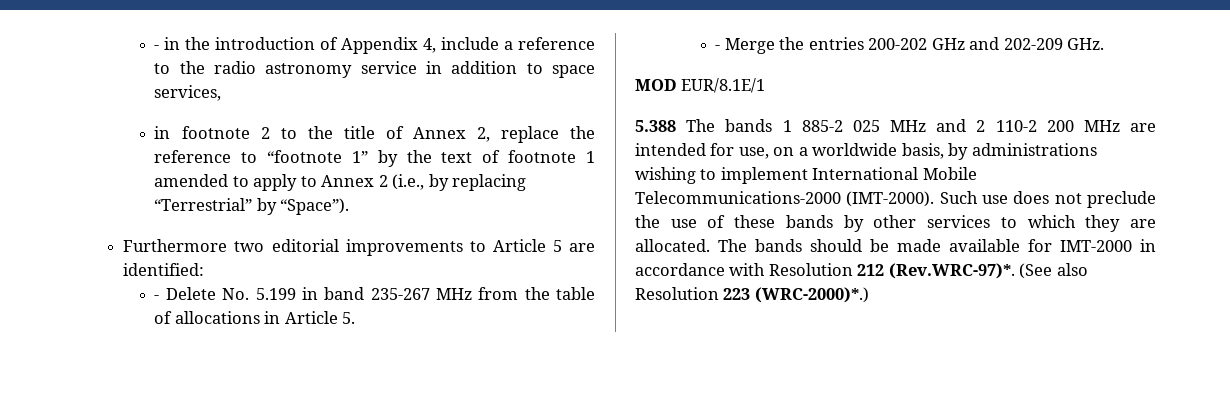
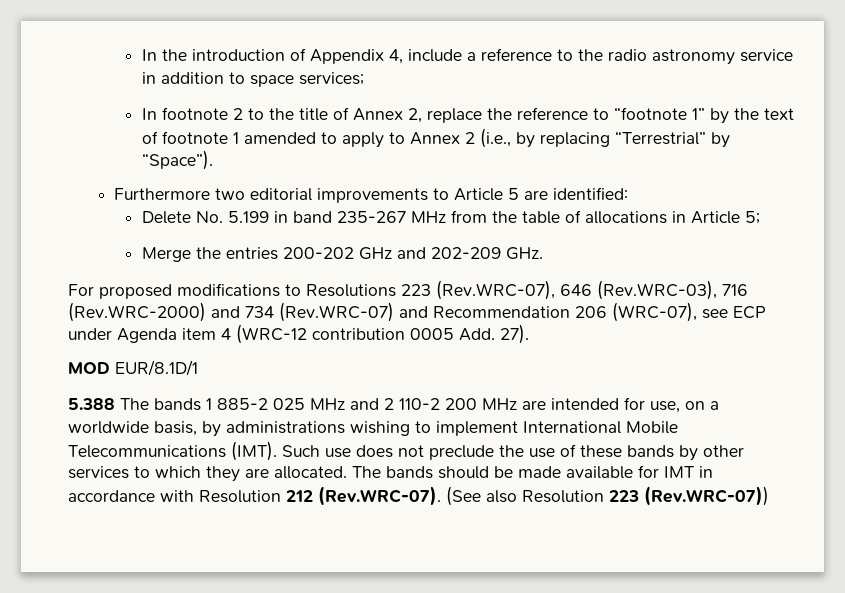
[154,37,181,50] - in -> [141,49,157,61] In
[154,85,222,101] [154,126,171,139] services, // in -> [298,72,364,85] [141,108,157,120] services; // In
[154,295,160,300] - -> (629, 193) none
[342,312,356,324] [715,45,721,50] 5. // - -> [744,211,760,224] 5; //
(1105, 44) none -> [68,280,748,300] [68,302,766,322] [68,324,529,344] // For proposed modifications to Resolutions 223 (Rev.WRC-07), 646 (Rev.WRC-03), 716 (Rev.WRC-2000) and 734 (Rev.WRC-07) and Recommendation 206 (WRC-07), see ECP under Agenda item 4 (WRC-12 contribution 0005 Add. 27).
[681,78,766,93] EUR/8.1E/1 -> [115,360,198,376] EUR/8.1D/1
[635,191,935,207] Telecommunications-2000 (IMT-2000). -> [68,441,277,461] Telecommunications (IMT).
[1060,240,1132,252] IMT-2000 -> [664,466,694,478] IMT
[888,263,1015,279] (Rev.WRC-97)*. -> [318,486,441,506] (Rev.WRC-07).
[754,287,869,303] (WRC-2000)*.) -> [644,486,769,506] (Rev.WRC-07))

